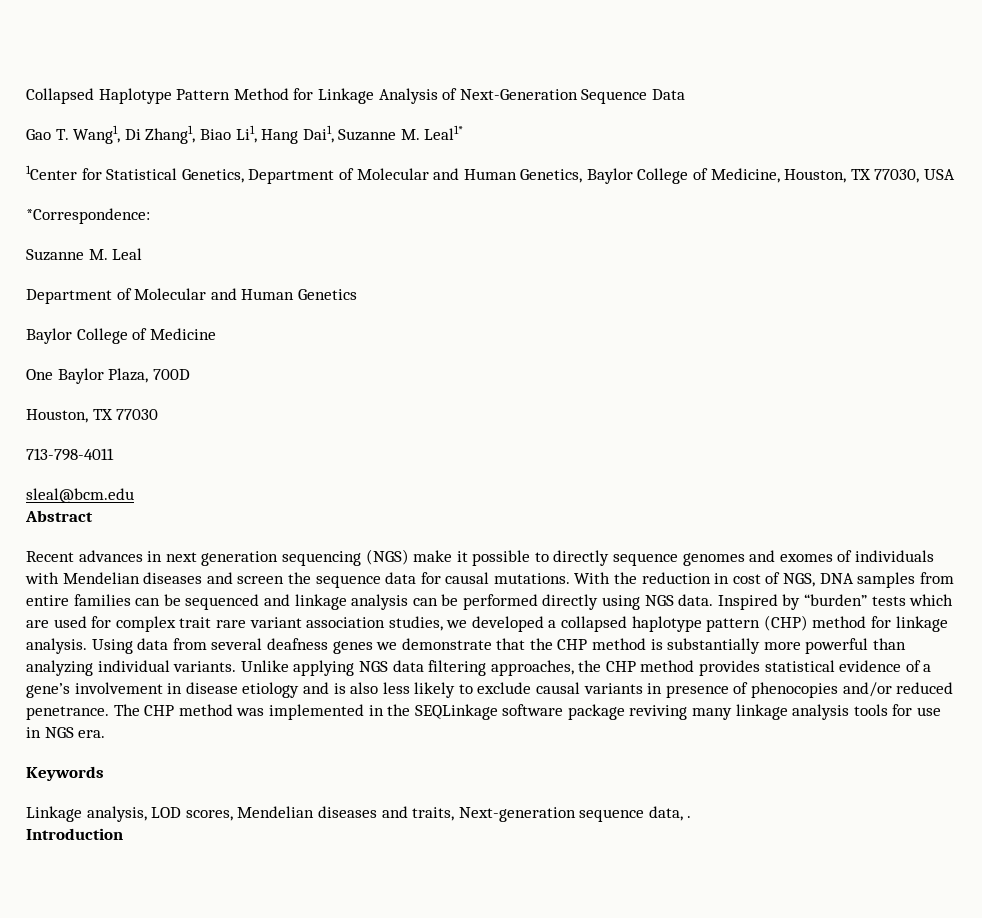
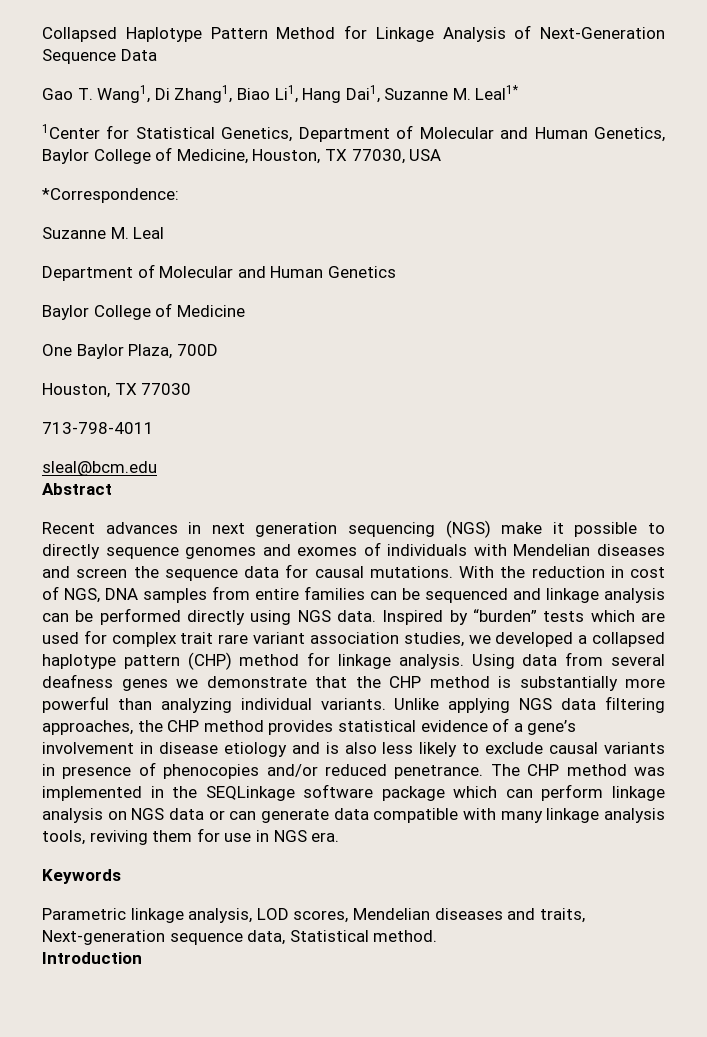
[629,704,888,720] reviving many linkage analysis tools -> [453,784,665,801] [42,808,665,823] [42,830,193,845] which can perform linkage analysis on NGS data or can generate data compatible with many linkage analysis tools, reviving them
[26,806,82,822] Linkage -> [42,908,184,923] Parametric linkage
[687,816,692,818] . -> [289,930,438,942] Statistical method.

